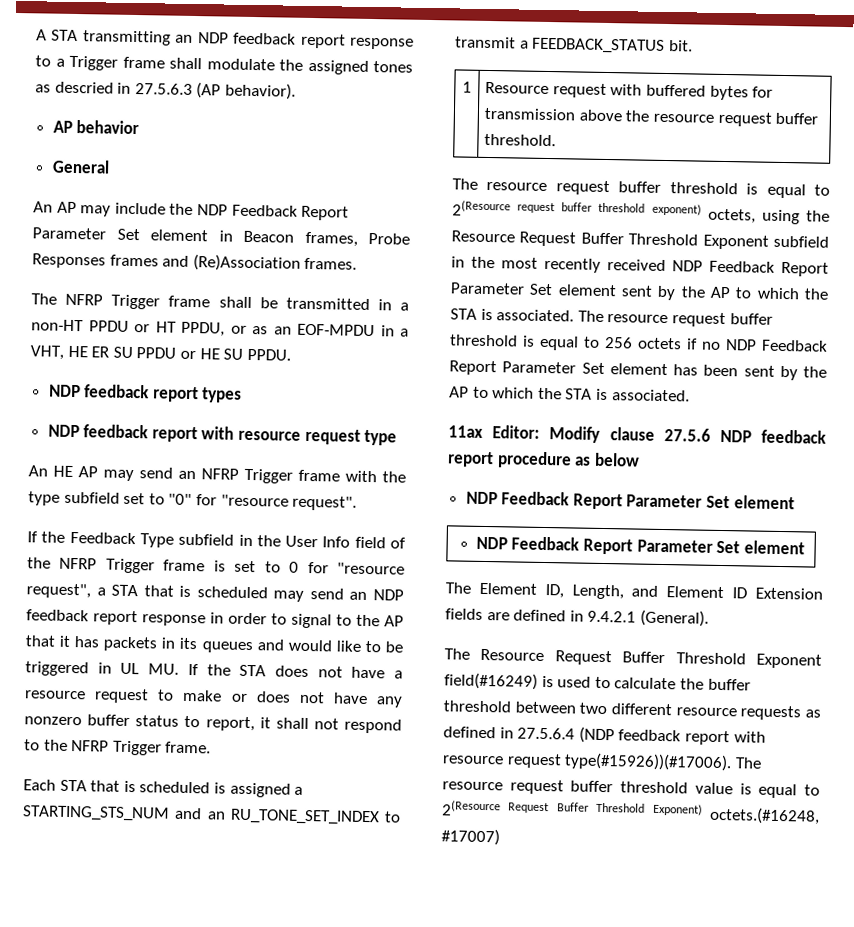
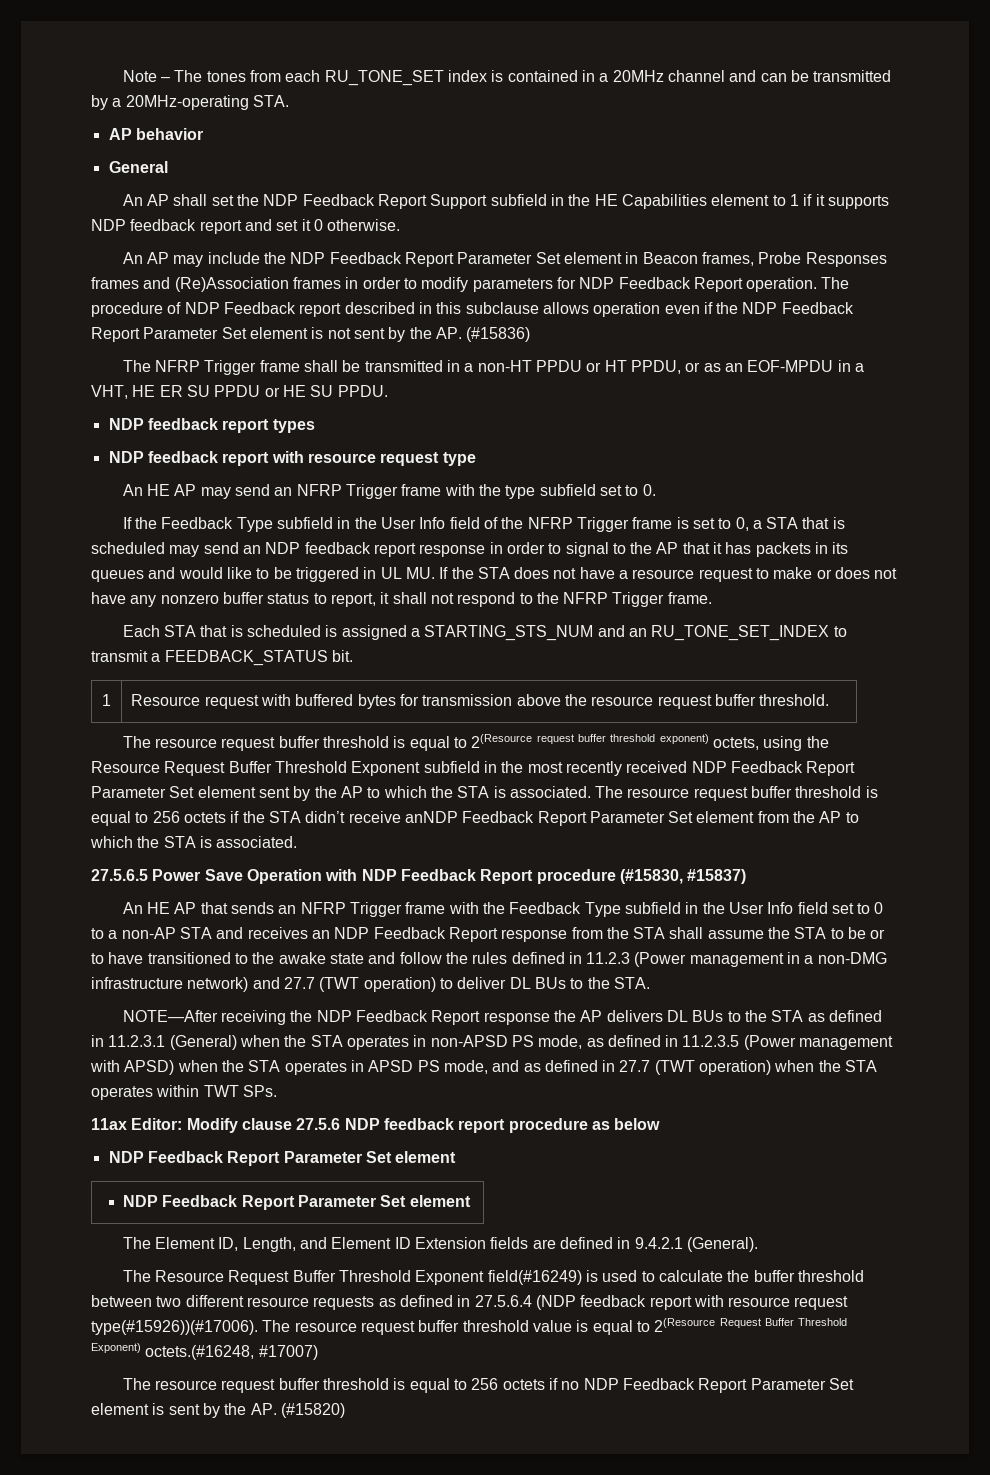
[36,29,414,50] [35,55,413,75] [35,81,296,100] [52,120,140,135] [51,159,110,174] A STA transmitting an NDP feedback report response to a Trigger frame shall modulate the assigned tones as descried in 27.5.6.3 (AP behavior). // AP behavior // General -> [122,70,892,86] [91,95,289,110] [108,128,203,140] [108,161,168,173] [122,194,889,209] [91,219,401,234] Note – The tones from each RU_TONE_SET index is contained in a 20MHz channel and can be transmitted by a 20MHz-operating STA. // AP behavior // General // An AP shall set the NDP Feedback Report Support subfield in the HE Capabilities element to 1 if it supports NDP feedback report and set it 0 otherwise.
[304,257,358,270] frames. -> [292,277,850,292] [91,302,854,317] [91,327,531,342] frames in order to modify parameters for NDP Feedback Report operation. The procedure of NDP Feedback report described in this subclause allows operation even if the NDP Feedback Report Parameter Set element is not sent by the AP. (#15836)
[168,493,358,511] "0" for "resource request". -> [642,484,656,496] 0.
[289,561,406,575] [26,583,91,599] 0 for "resource request", -> [735,517,749,531] 0,
[701,339,828,352] [449,360,827,381] [449,386,690,402] no NDP Feedback Report Parameter Set element has been sent by the AP to which the STA is associated. -> [242,811,859,826] [90,836,298,848] [91,869,747,884] [122,902,884,917] [91,927,886,942] [91,952,887,967] [91,977,650,992] [122,1010,882,1025] [91,1035,894,1050] [90,1060,878,1075] [91,1085,277,1100] the STA didn’t receive anNDP Feedback Report Parameter Set element from the AP to which the STA is associated. // 27.5.6.5 Power Save Operation with NDP Feedback Report procedure (#15830, #15837) // An HE AP that sends an NFRP Trigger frame with the Feedback Type subfield in the User Info field set to 0 to a non-AP STA and receives an NDP Feedback Report response from the STA shall assume the STA to be or to have transitioned to the awake state and follow the rules defined in 11.2.3 (Power management in a non-DMG infrastructure network) and 27.7 (TWT operation) to deliver DL BUs to the STA. // NOTE—After receiving the NDP Feedback Report response the AP delivers DL BUs to the STA as defined in 11.2.3.1 (General) when the STA operates in non-APSD PS mode, as defined in 11.2.3.5 (Power management with APSD) when the STA operates in APSD PS mode, and as defined in 27.7 (TWT operation) when the STA operates within TWT SPs.
(500, 837) none -> [122,1378,854,1393] [91,1403,345,1418] // The resource request buffer threshold is equal to 256 octets if no NDP Feedback Report Parameter Set element is sent by the AP. (#15820)

